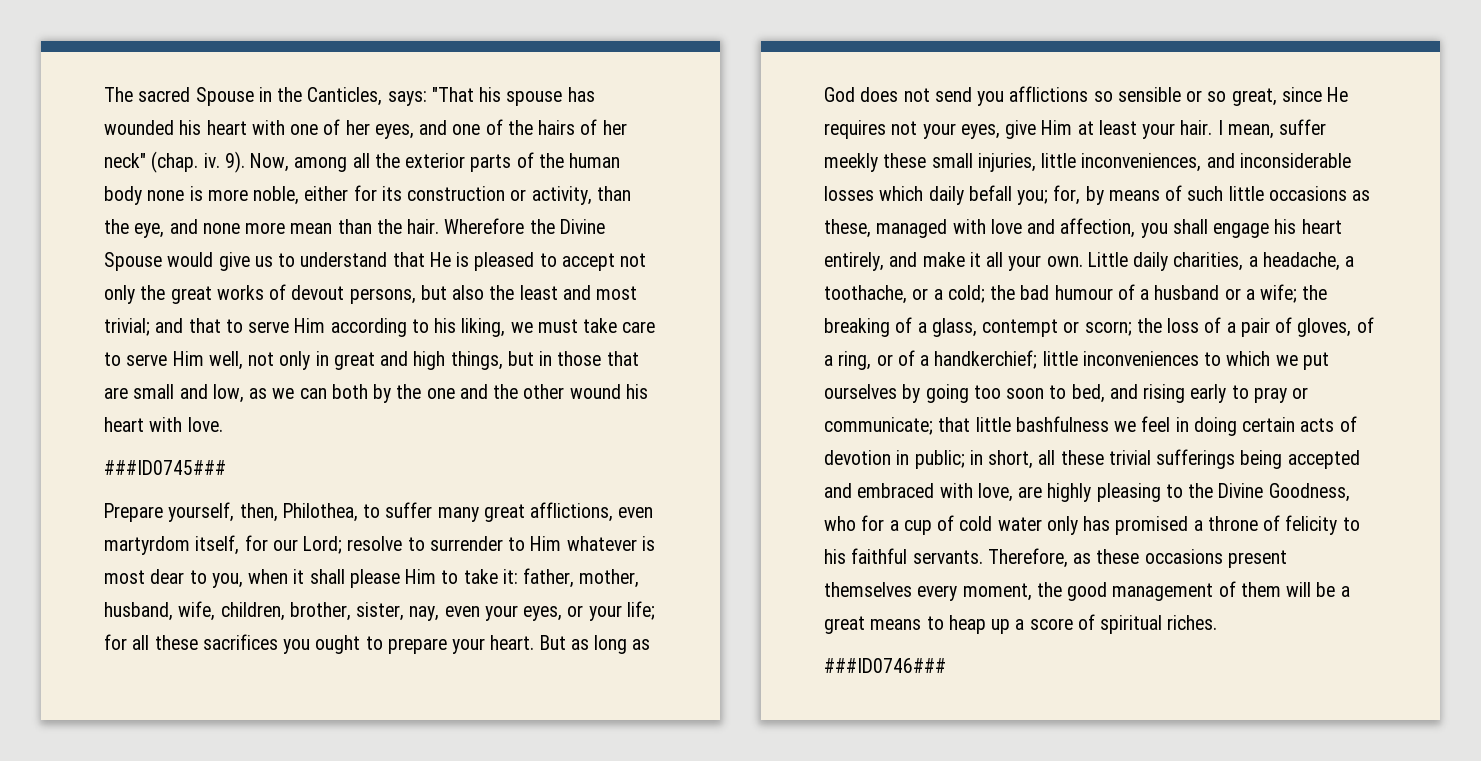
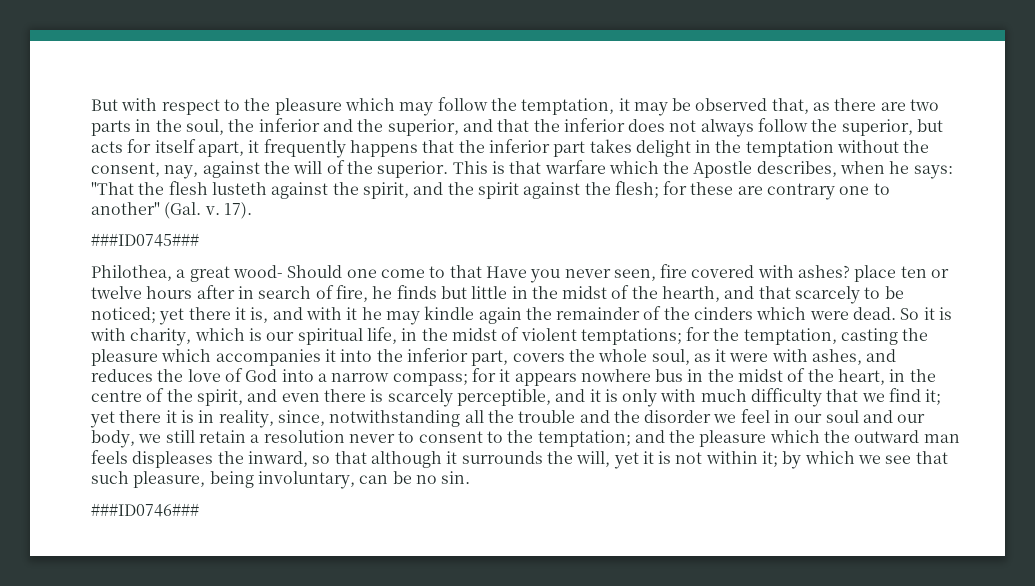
[104,87,595,106] [104,119,627,139] [104,151,621,173] [104,185,631,205] [104,218,605,238] [104,252,647,271] [104,284,638,304] [104,318,656,337] [104,351,639,370] [104,384,648,403] [104,417,223,432] [104,460,226,475] [104,502,654,522] [104,535,655,555] [104,568,640,588] [104,601,655,621] [104,634,651,654] [824,86,1349,106] [824,119,1327,139] [824,153,1351,172] [824,185,1371,205] [824,218,1342,238] [824,252,1355,271] [824,284,1328,304] [824,317,1374,337] [824,350,1329,370] [824,384,1309,403] [824,416,1357,436] [824,449,1360,469] [824,483,1350,502] [824,515,1360,535] [824,548,1287,568] [824,581,1350,601] [824,614,1218,634] The sacred Spouse in the Canticles, says: "That his spouse has wounded his heart with one of her eyes, and one of the hairs of her neck" (chap. iv. 9). Now, among all the exterior parts of the human body none is more noble, either for its construction or activity, than the eye, and none more mean than the hair. Wherefore the Divine Spouse would give us to understand that He is pleased to accept not only the great works of devout persons, but also the least and most trivial; and that to serve Him according to his liking, we must take care to serve Him well, not only in great and high things, but in those that are small and low, as we can both by the one and the other wound his heart with love. // ###ID0745### // Prepare yourself, then, Philothea, to suffer many great afflictions, even martyrdom itself, for our Lord; resolve to surrender to Him whatever is most dear to you, when it shall please Him to take it: father, mother, husband, wife, children, brother, sister, nay, even your eyes, or your life; for all these sacrifices you ought to prepare your heart. But as long as God does not send you afflictions so sensible or so great, since He requires not your eyes, give Him at least your hair. I mean, suffer meekly these small injuries, little inconveniences, and inconsiderable losses which daily befall you; for, by means of such little occasions as these, managed with love and affection, you shall engage his heart entirely, and make it all your own. Little daily charities, a headache, a toothache, or a cold; the bad humour of a husband or a wife; the breaking of a glass, contempt or scorn; the loss of a pair of gloves, of a ring, or of a handkerchief; little inconveniences to which we put ourselves by going too soon to bed, and rising early to pray or communicate; that little bashfulness we feel in doing certain acts of devotion in public; in short, all these trivial sufferings being accepted and embraced with love, are highly pleasing to the Divine Goodness, who for a cup of cold water only has promised a throne of felicity to his faithful servants. Therefore, as these occasions present themselves every moment, the good management of them will be a great means to heap up a score of spiritual riches. -> [91,97,940,116] [91,118,944,137] [91,139,930,158] [91,160,953,179] [91,181,890,200] [91,202,252,219] [91,233,199,247] [91,264,950,283] [91,285,904,304] [91,306,953,325] [90,327,929,346] [91,348,897,366] [91,368,936,386] [91,388,942,407] [90,409,926,428] [91,430,960,448] [91,450,948,469] [91,471,471,489] But with respect to the pleasure which may follow the temptation, it may be observed that, as there are two parts in the soul, the inferior and the superior, and that the inferior does not always follow the superior, but acts for itself apart, it frequently happens that the inferior part takes delight in the temptation without the consent, nay, against the will of the superior. This is that warfare which the Apostle describes, when he says: "That the flesh lusteth against the spirit, and the spirit against the flesh; for these are contrary one to another" (Gal. v. 17). // ###ID0745### // Philothea, a great wood- Should one come to that Have you never seen, fire covered with ashes? place ten or twelve hours after in search of fire, he finds but little in the midst of the hearth, and that scarcely to be noticed; yet there it is, and with it he may kindle again the remainder of the cinders which were dead. So it is with charity, which is our spiritual life, in the midst of violent temptations; for the temptation, casting the pleasure which accompanies it into the inferior part, covers the whole soul, as it were with ashes, and reduces the love of God into a narrow compass; for it appears nowhere bus in the midst of the heart, in the centre of the spirit, and even there is scarcely perceptible, and it is only with much difficulty that we find it; yet there it is in reality, since, notwithstanding all the trouble and the disorder we feel in our soul and our body, we still retain a resolution never to consent to the temptation; and the pleasure which the outward man feels displeases the inward, so that although it surrounds the will, yet it is not within it; by which we see that such pleasure, being involuntary, can be no sin.

